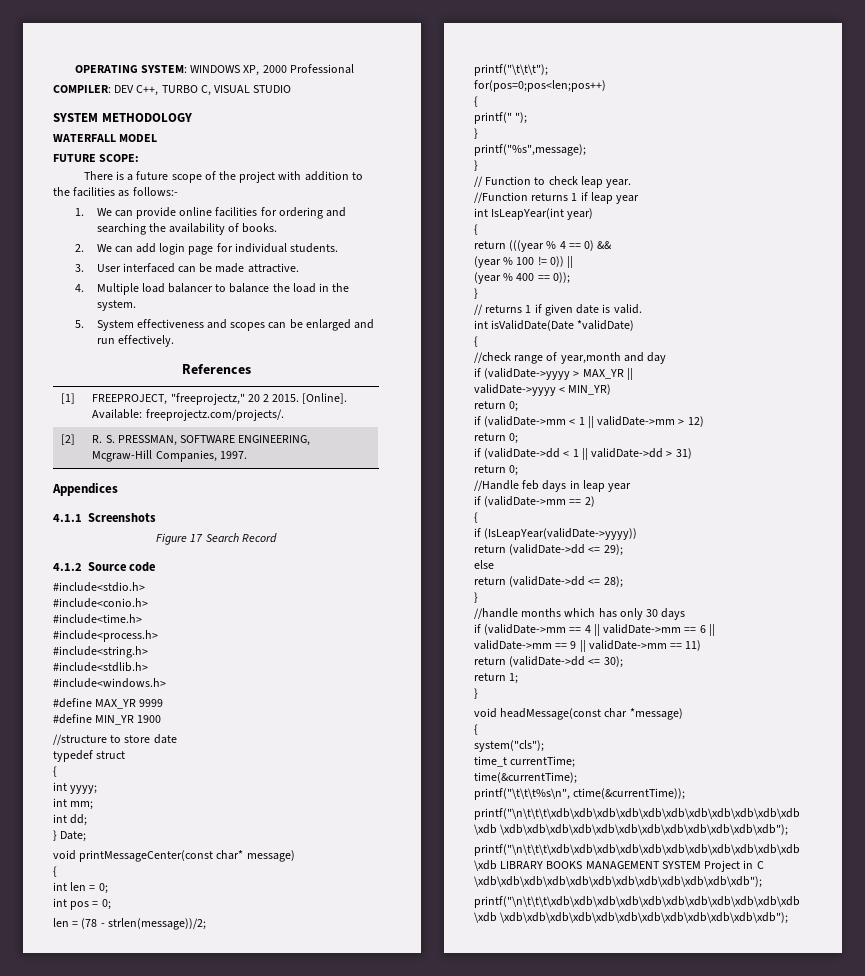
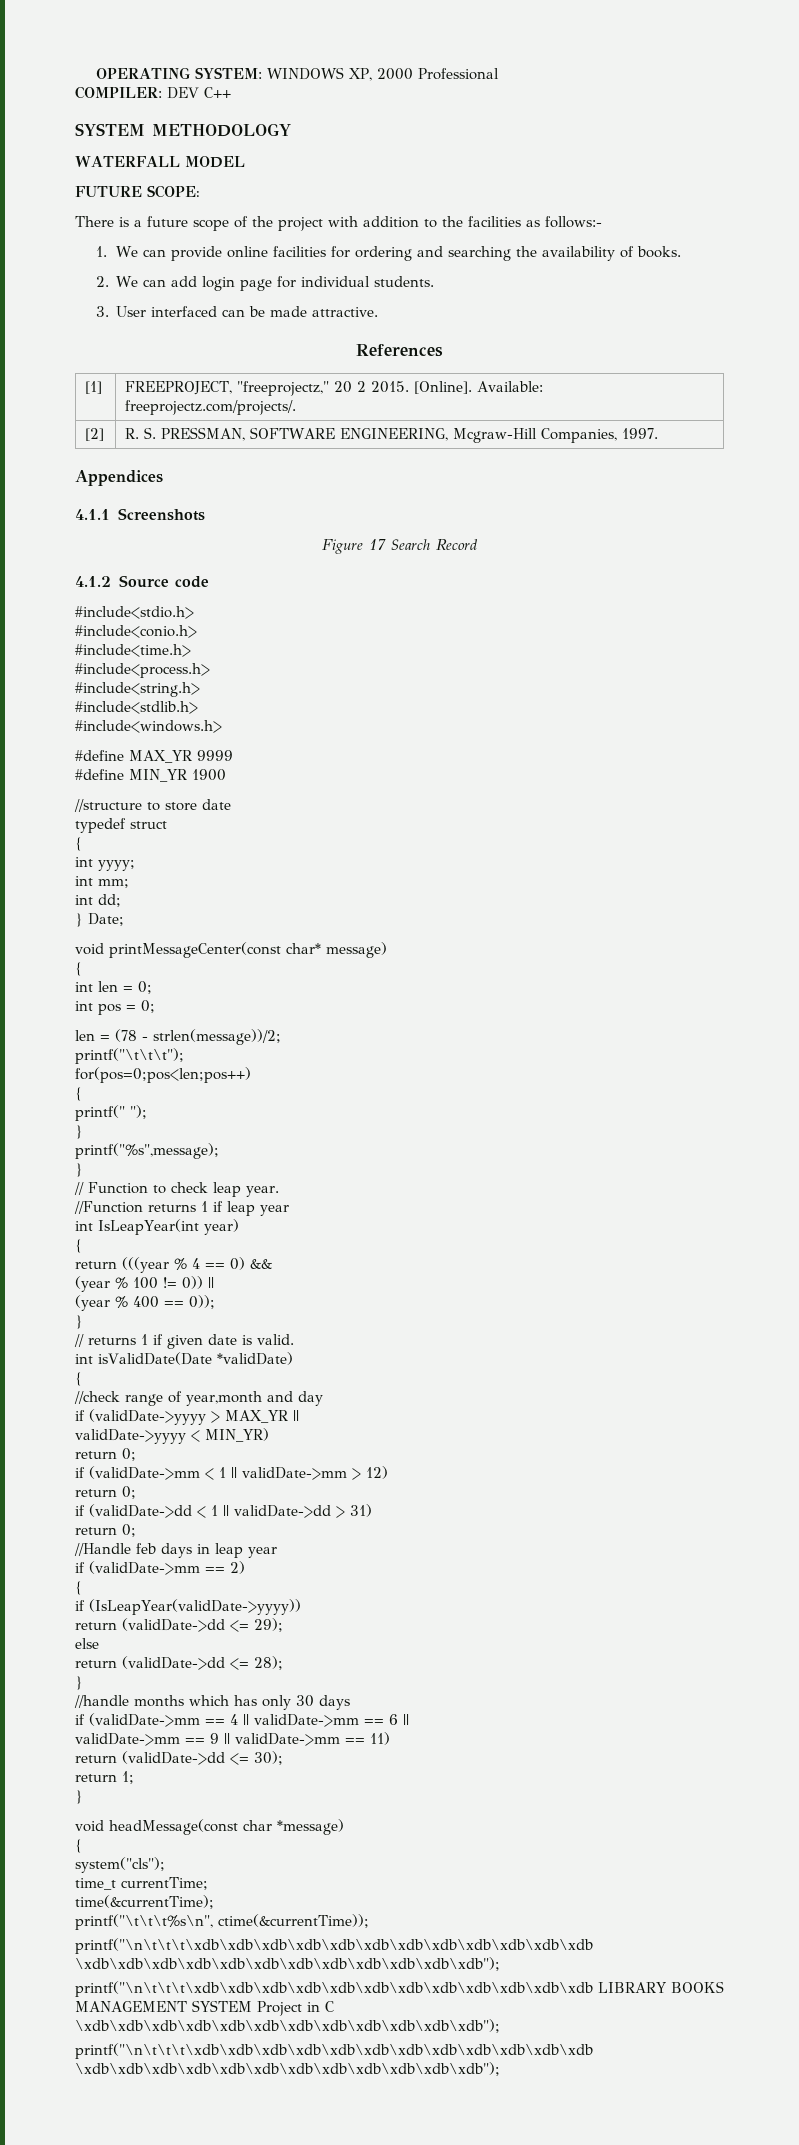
[136,85,292,96] C++, TURBO C, VISUAL STUDIO -> [204,87,231,98] C++
[74,283,350,295] [96,300,136,311] [74,319,375,331] [96,335,174,347] // 4. Multiple load balancer to balance the load in the system. // 5. System effectiveness and scopes can be enlarged and run effectively. -> (379, 312) none

